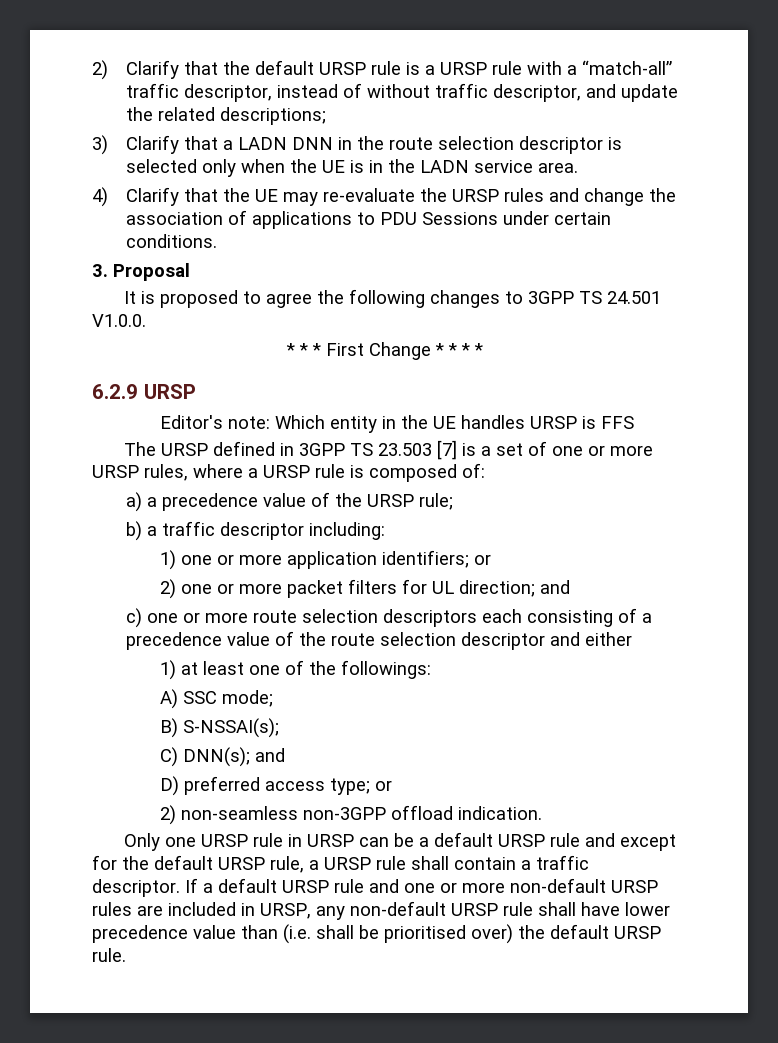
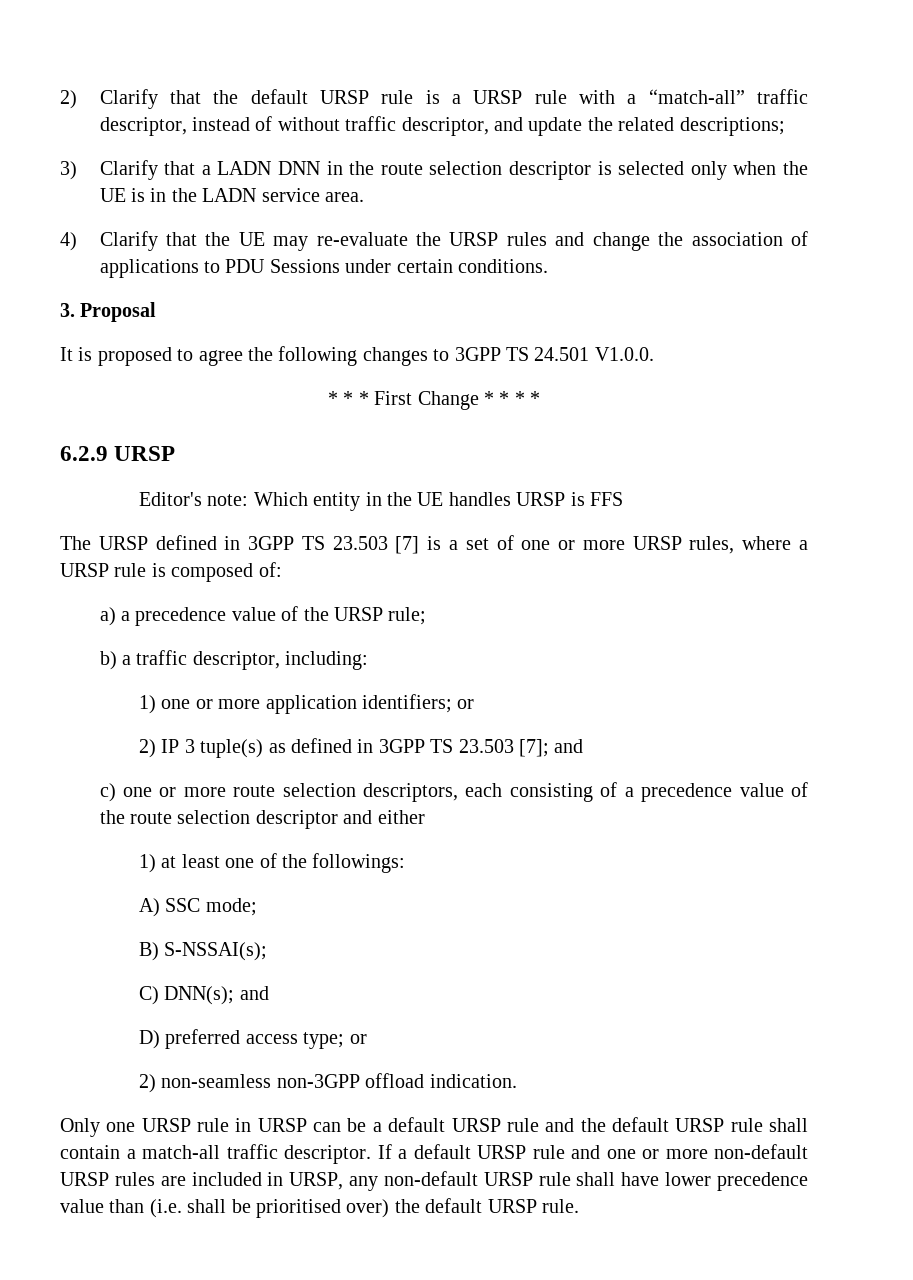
[219,522,304,540] descriptor -> [192,651,280,670] descriptor,
[180,579,535,598] one or more packet filters for UL direction; -> [161,738,550,758] IP 3 tuple(s) as defined in 3GPP TS 23.503 [7];
[382,609,477,627] descriptors -> [363,783,459,802] descriptors,
[620,834,677,851] [92,855,371,873] except for the default URSP rule, a URSP -> [580,1117,725,1132] the default URSP
(531, 865) none -> [142,1145,220,1159] match-all

